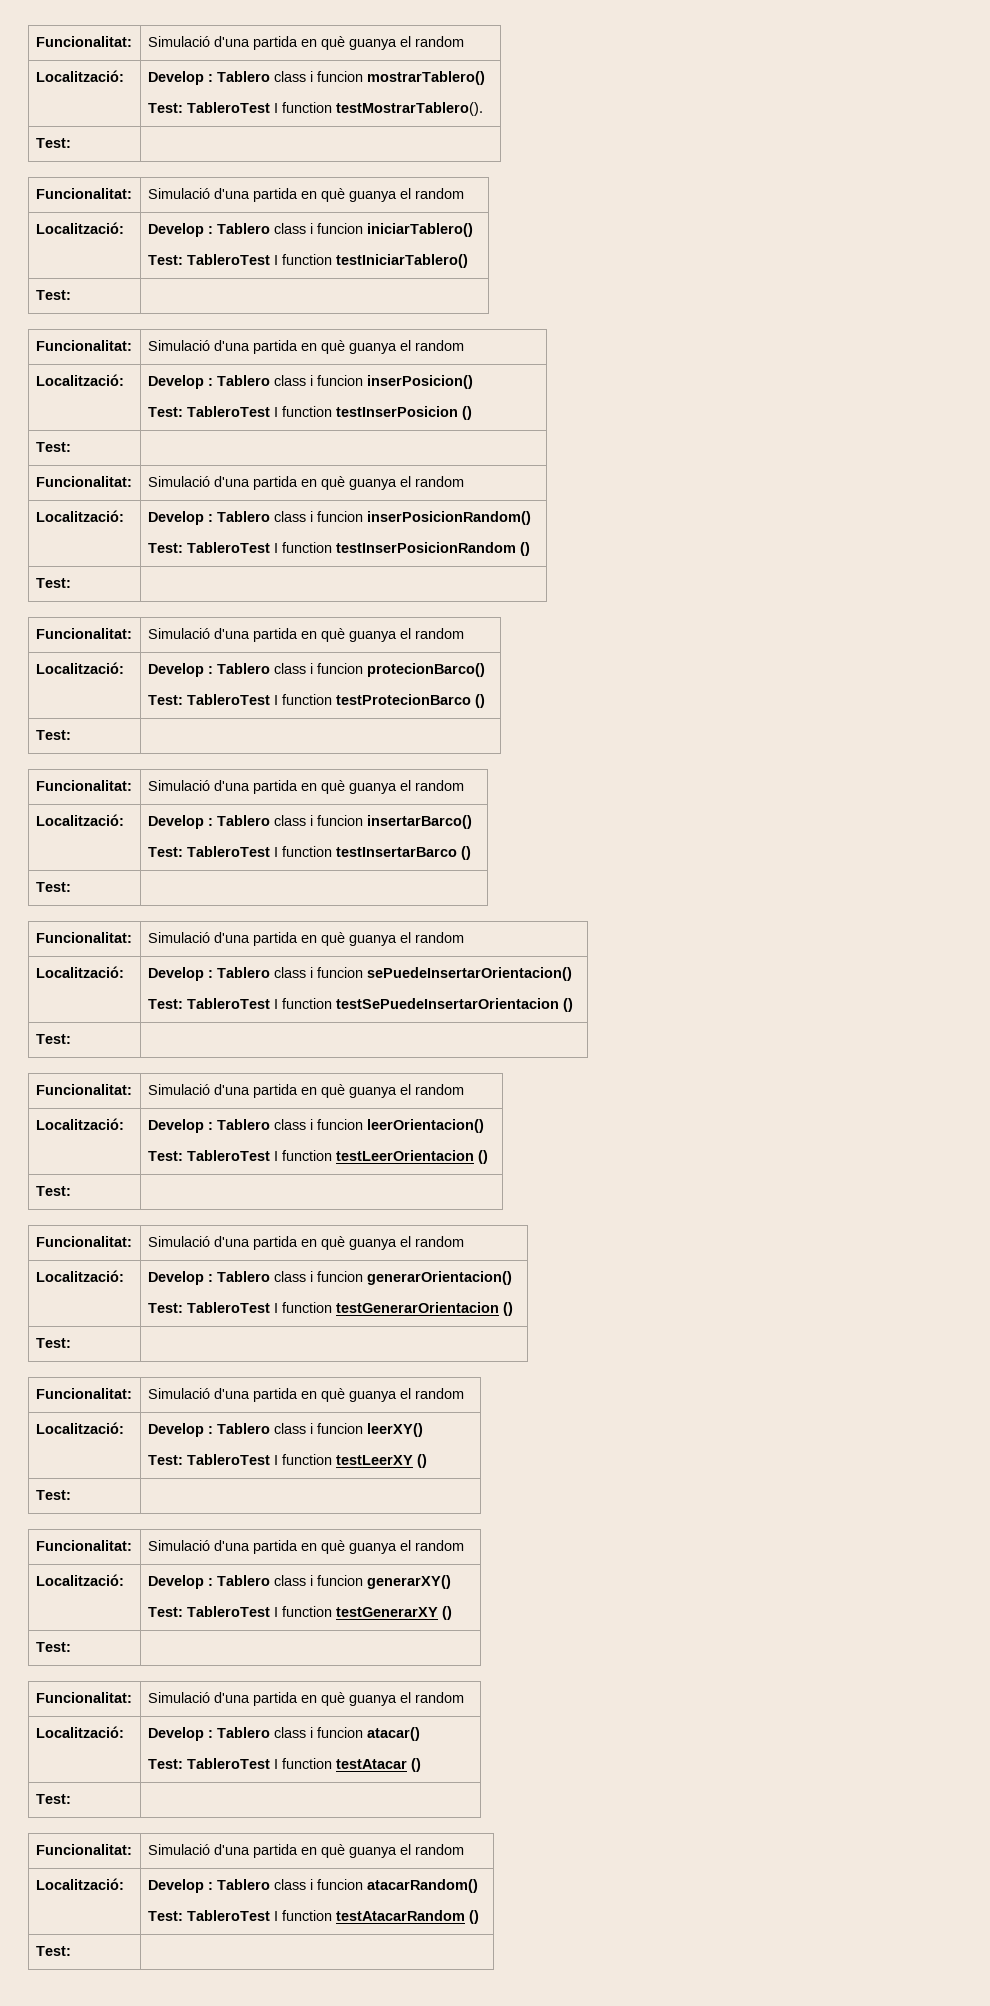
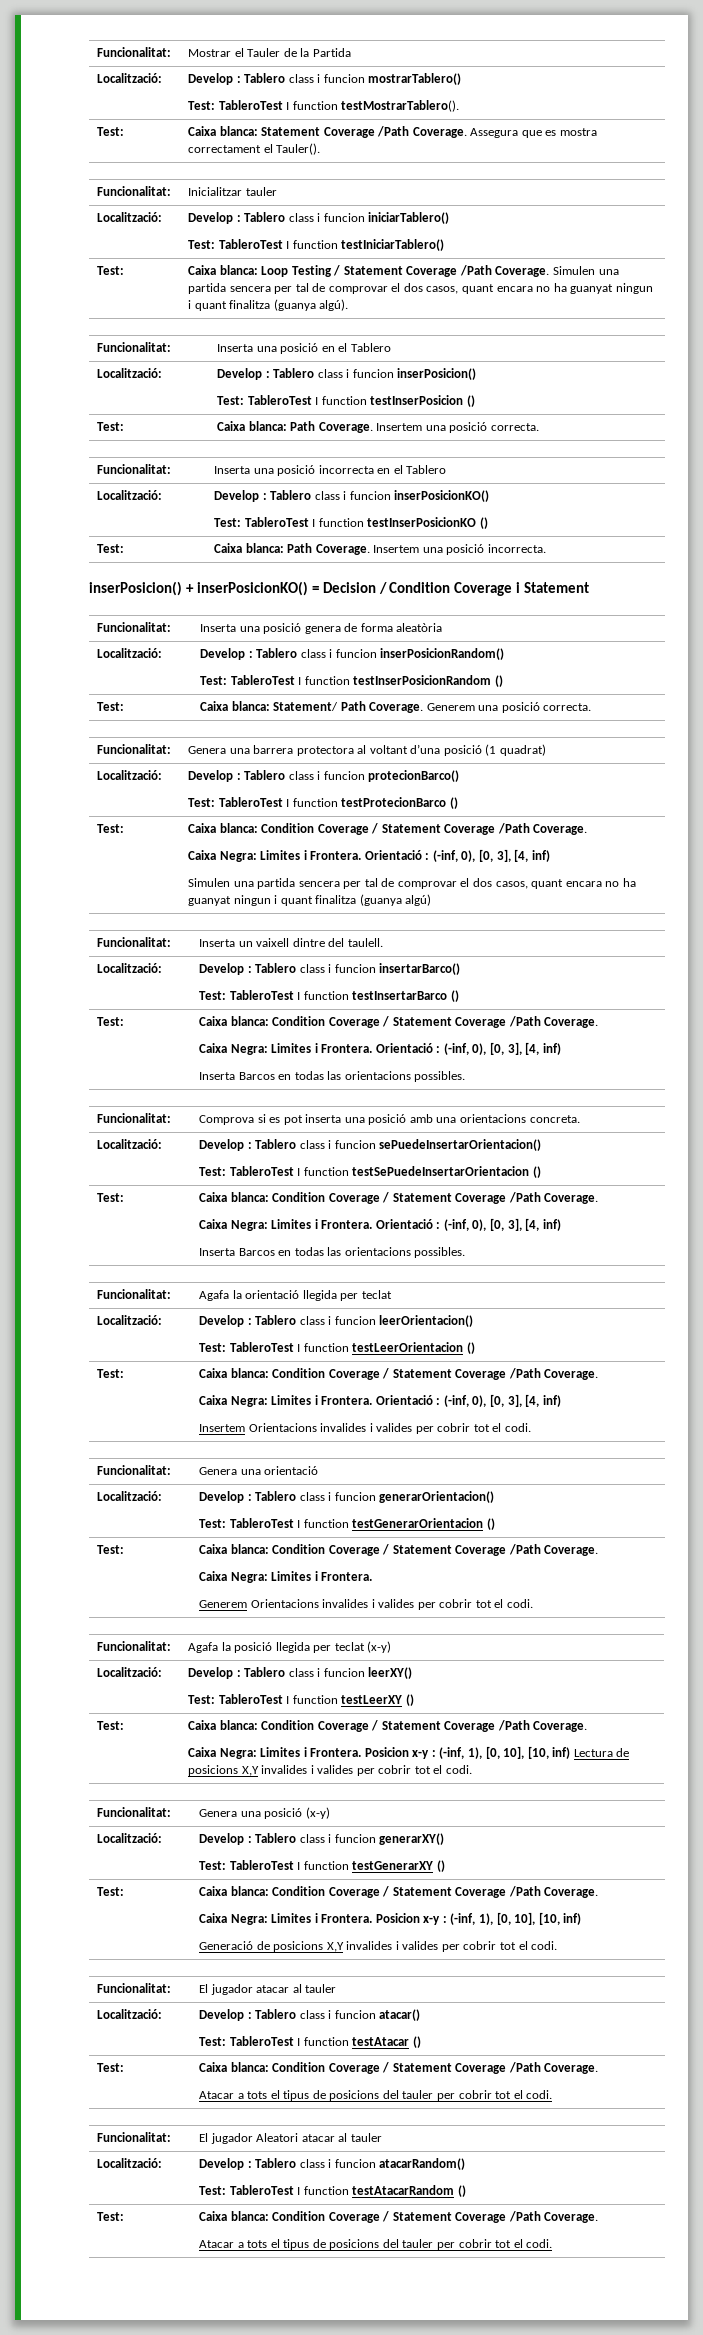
[35,36,132,47] [147,36,464,50] Funcionalitat: | Simulació d'una partida en què guanya el random -> [97,47,172,57] [188,48,351,57] Funcionalitat: | Mostrar el Tauler de la Partida
[35,188,132,199] [147,188,464,202] // Funcionalitat: | Simulació d'una partida en què guanya el random -> [188,126,597,138] [188,143,321,155] [97,186,172,196] [188,187,277,196] Caixa blanca: Statement Coverage /Path Coverage. Assegura que es mostra correctament el Tauler(). // Funcionalitat: | Inicialitzar tauler
[35,340,132,351] [147,340,464,354] // Funcionalitat: | Simulació d'una partida en què guanya el random -> [188,265,619,277] [188,283,653,294] [188,299,349,311] [97,342,172,352] [217,343,391,354] Caixa blanca: Loop Testing / Statement Coverage /Path Coverage. Simulen una partida sencera per tal de comprovar el dos casos, quant encara no ha guanyat ningun i quant finalitza (guanya algú). // Funcionalitat: | Inserta una posició en el Tablero
[35,476,132,487] [147,476,464,490] // Funcionalitat: | Simulació d'una partida en què guanya el random -> [217,421,539,433] [97,464,172,474] [214,465,447,476] [97,490,163,500] [214,490,490,502] [214,517,488,529] [97,544,125,553] [214,543,546,555] [89,581,590,596] [97,622,172,632] [200,623,443,634] Caixa blanca: Path Coverage. Insertem una posició correcta. // Funcionalitat: | Inserta una posició incorrecta en el Tablero // Localització: | Develop : Tablero class i funcion inserPosicionKO() // Test: TableroTest I function testInserPosicionKO () // Test: | Caixa blanca: Path Coverage. Insertem una posició incorrecta. // inserPosicion() + inserPosicionKO() = Decision / Condition Coverage i Statement // Funcionalitat: | Inserta una posició genera de forma aleatòria
[35,628,132,639] [147,628,464,642] // Funcionalitat: | Simulació d'una partida en què guanya el random -> [200,701,592,713] [97,744,172,754] [188,744,546,756] Caixa blanca: Statement/ Path Coverage. Generem una posició correcta. // Funcionalitat: | Genera una barrera protectora al voltant d’una posició (1 quadrat)
[35,780,132,791] [147,780,464,794] // Funcionalitat: | Simulació d'una partida en què guanya el random -> [188,823,588,835] [188,849,550,862] [188,878,636,889] [188,894,432,906] [97,937,172,947] [199,938,383,947] Caixa blanca: Condition Coverage / Statement Coverage /Path Coverage. // Caixa Negra: Limites i Frontera. Orientació : (-inf, 0), [0, 3], [4, inf) // Simulen una partida sencera per tal de comprovar el dos casos, quant encara no ha guanyat ningun i quant finalitza (guanya algú) // Funcionalitat: | Inserta un vaixell dintre del taulell.
[35,932,132,943] [147,932,464,946] // Funcionalitat: | Simulació d'una partida en què guanya el random -> [199,1016,599,1028] [199,1042,561,1055] [199,1071,466,1082] [97,1113,172,1123] [199,1114,580,1125] Caixa blanca: Condition Coverage / Statement Coverage /Path Coverage. // Caixa Negra: Limites i Frontera. Orientació : (-inf, 0), [0, 3], [4, inf) // Inserta Barcos en todas las orientacions possibles. // Funcionalitat: | Comprova si es pot inserta una posició amb una orientacions concreta.
[35,1084,132,1095] [147,1084,464,1098] // Funcionalitat: | Simulació d'una partida en què guanya el random -> [199,1192,599,1204] [199,1218,561,1231] [199,1247,466,1258] [97,1289,172,1299] [199,1290,392,1301] Caixa blanca: Condition Coverage / Statement Coverage /Path Coverage. // Caixa Negra: Limites i Frontera. Orientació : (-inf, 0), [0, 3], [4, inf) // Inserta Barcos en todas las orientacions possibles. // Funcionalitat: | Agafa la orientació llegida per teclat
[35,1236,132,1247] [147,1236,464,1250] // Funcionalitat: | Simulació d'una partida en què guanya el random -> [199,1368,599,1380] [199,1394,561,1407] [199,1423,531,1434] [97,1465,172,1475] [199,1466,319,1475] Caixa blanca: Condition Coverage / Statement Coverage /Path Coverage. // Caixa Negra: Limites i Frontera. Orientació : (-inf, 0), [0, 3], [4, inf) // Insertem Orientacions invalides i valides per cobrir tot el codi. // Funcionalitat: | Genera una orientació
[35,1388,132,1399] [147,1388,464,1402] // Funcionalitat: | Simulació d'una partida en què guanya el random -> [199,1544,599,1556] [199,1571,373,1583] [199,1599,533,1610] [97,1641,172,1651] [188,1641,392,1653] Caixa blanca: Condition Coverage / Statement Coverage /Path Coverage. // Caixa Negra: Limites i Frontera. // Generem Orientacions invalides i valides per cobrir tot el codi. // Funcionalitat: | Agafa la posició llegida per teclat (x-y)
[35,1540,132,1551] [147,1540,464,1554] // Funcionalitat: | Simulació d'una partida en què guanya el random -> [188,1720,588,1732] [188,1746,630,1759] [188,1765,472,1776] [97,1807,172,1817] [199,1807,330,1819] Caixa blanca: Condition Coverage / Statement Coverage /Path Coverage. // Caixa Negra: Limites i Frontera. Posicion x-y : (-inf, 1), [0, 10], [10, inf) Lectura de posicions X,Y invalides i valides per cobrir tot el codi. // Funcionalitat: | Genera una posició (x-y)
[35,1692,132,1703] [147,1692,464,1706] // Funcionalitat: | Simulació d'una partida en què guanya el random -> [199,1886,599,1898] [199,1912,582,1925] [199,1941,558,1952] [97,1983,172,1993] [199,1984,337,1995] Caixa blanca: Condition Coverage / Statement Coverage /Path Coverage. // Caixa Negra: Limites i Frontera. Posicion x-y : (-inf, 1), [0, 10], [10, inf) // Generació de posicions X,Y invalides i valides per cobrir tot el codi. // Funcionalitat: | El jugador atacar al tauler
[35,1844,132,1855] [147,1844,464,1858] // Funcionalitat: | Simulació d'una partida en què guanya el random -> [199,2062,599,2074] [199,2090,553,2101] [97,2132,172,2142] [199,2133,382,2144] Caixa blanca: Condition Coverage / Statement Coverage /Path Coverage. // Atacar a tots el tipus de posicions del tauler per cobrir tot el codi. // Funcionalitat: | El jugador Aleatori atacar al tauler
(71, 1951) none -> [199,2211,599,2223] [199,2239,553,2250] Caixa blanca: Condition Coverage / Statement Coverage /Path Coverage. // Atacar a tots el tipus de posicions del tauler per cobrir tot el codi.

